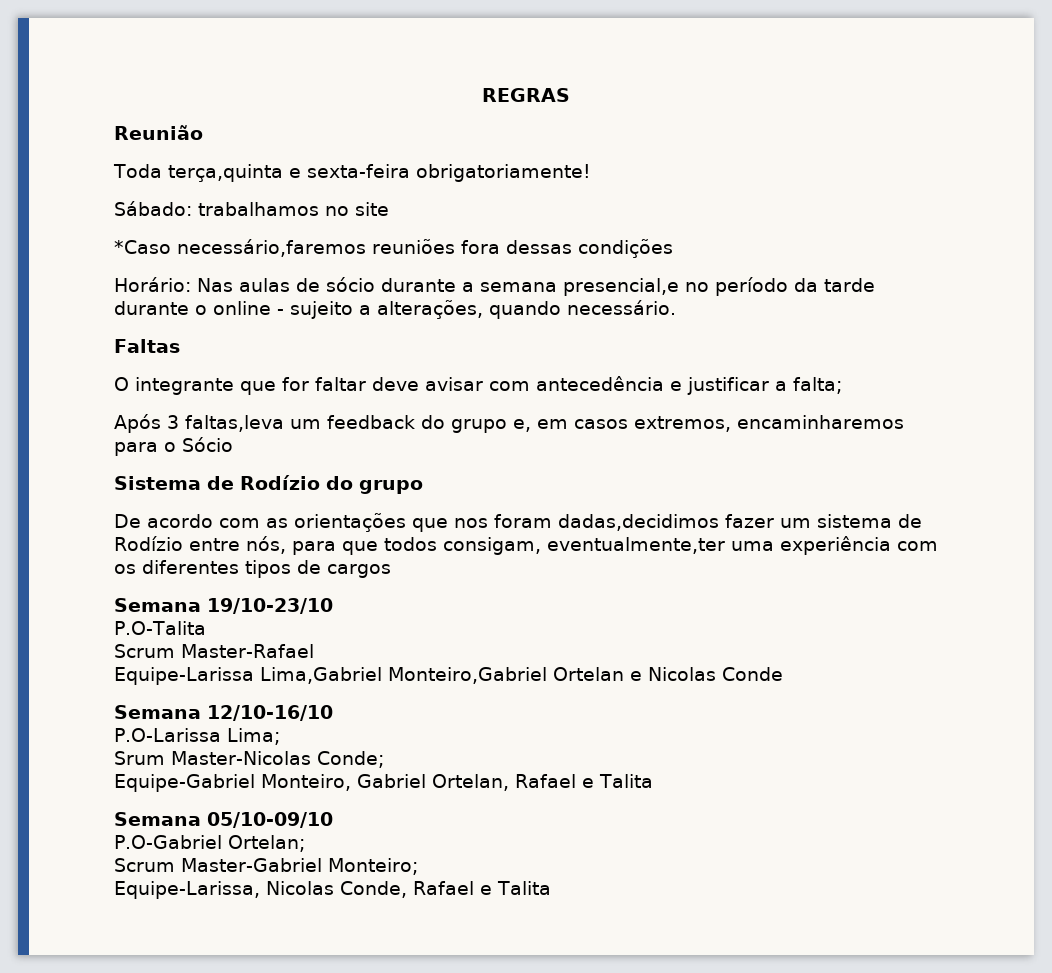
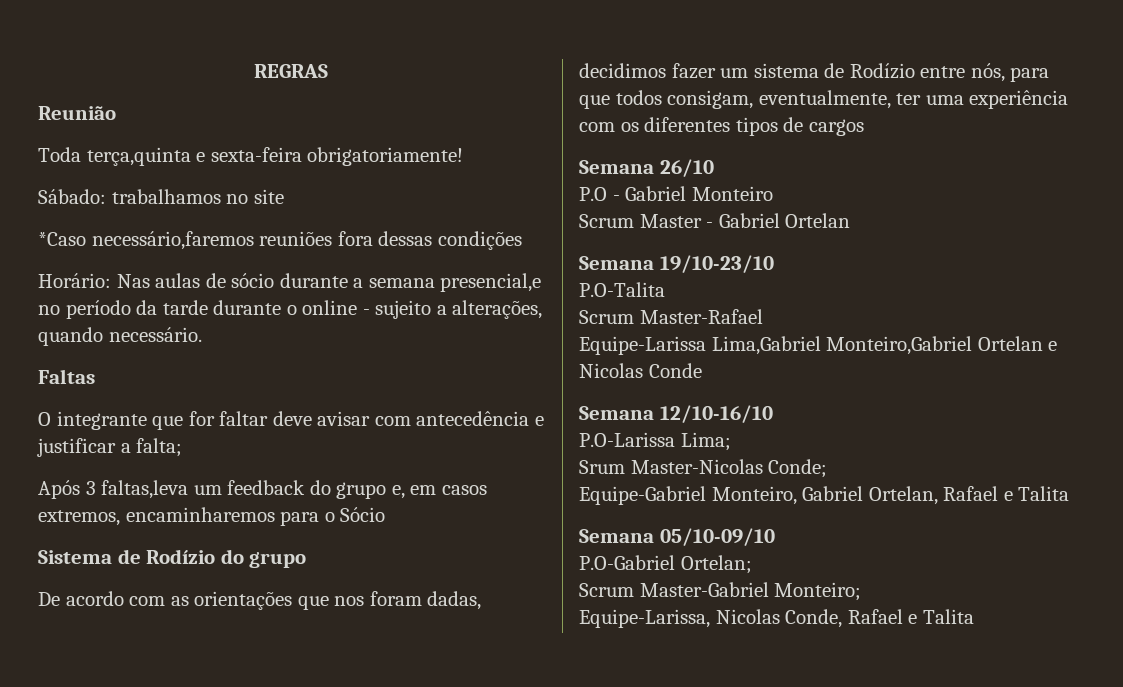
[558,514,719,531] dadas,decidimos -> [427,591,482,610] [579,63,666,78] dadas, decidimos
[546,537,725,554] eventualmente,ter -> [758,90,922,109] eventualmente, ter
(391, 571) none -> [579,159,714,177] [579,186,773,201] [579,213,851,228] // Semana 26/10 // P.O - Gabriel Monteiro // Scrum Master - Gabriel Ortelan

